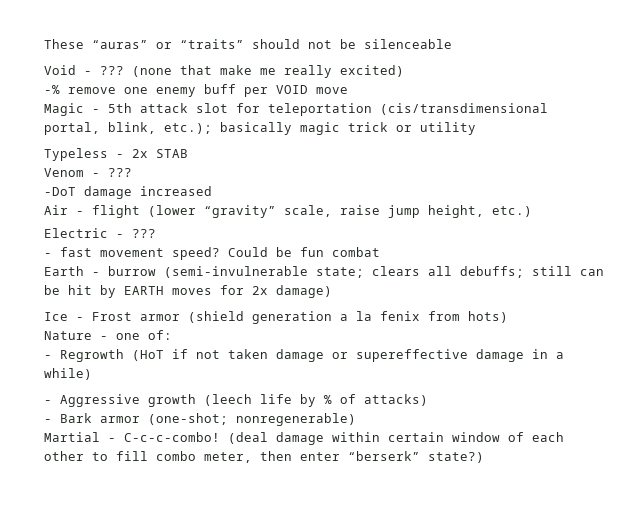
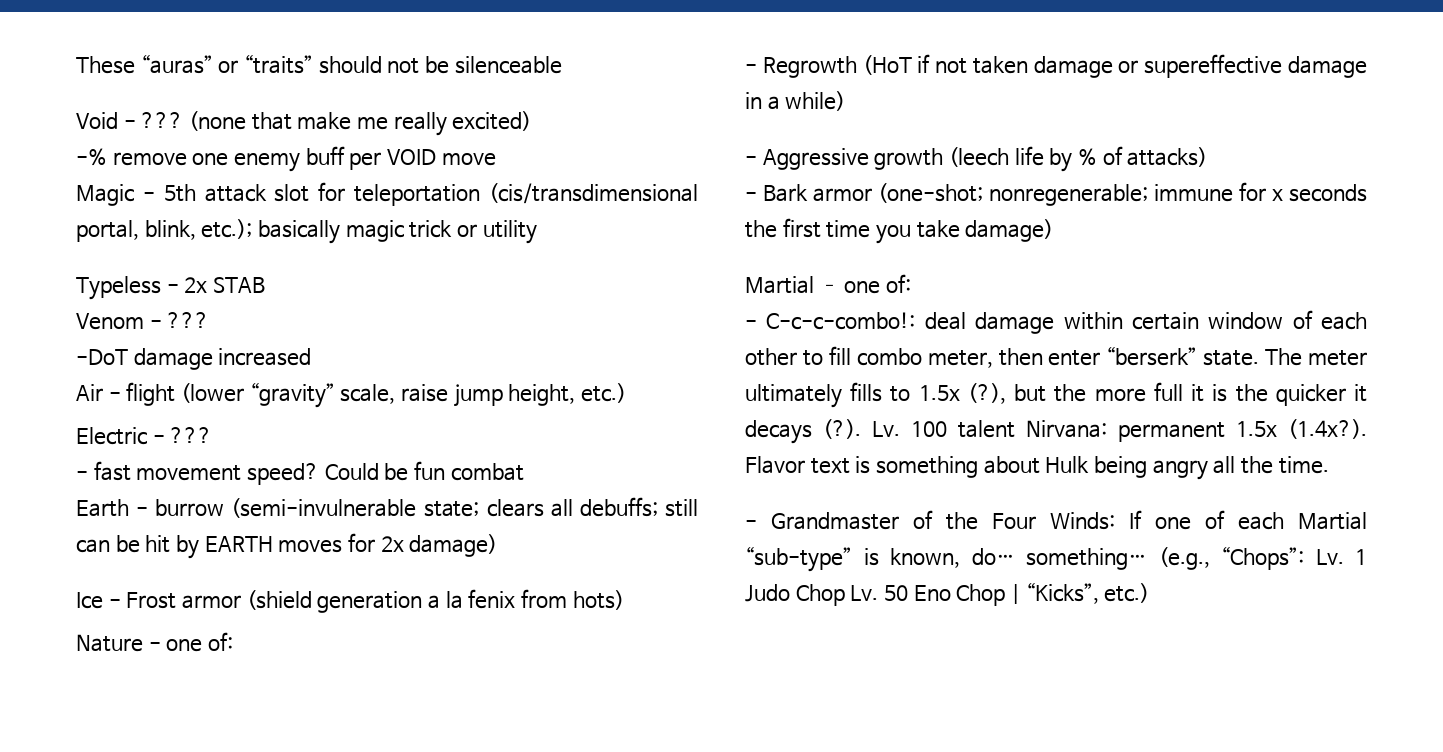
[236,413,356,426] [44,432,268,444] nonregenerable) // Martial - C-c-c-combo! (deal -> [989,182,1367,206] [745,218,1054,244] [745,274,912,294] [745,312,966,330] nonregenerable; immune for x seconds the first time you take damage) // Martial – one of: // - C-c-c-combo!: deal
[428,452,484,463] state?) -> [1203,348,1367,366] [745,382,1367,408] [745,419,1367,444] [745,456,1329,480] [745,510,1367,530] [745,546,1367,572] [745,582,1150,606] state. The meter ultimately fills to 1.5x (?), but the more full it is the quicker it decays (?). Lv. 100 talent Nirvana: permanent 1.5x (1.4x?). Flavor text is something about Hulk being angry all the time. // - Grandmaster of the Four Winds: If one of each Martial “sub-type” is known, do… something… (e.g., “Chops”: Lv. 1 Judo Chop Lv. 50 Eno Chop | “Kicks”, etc.)

